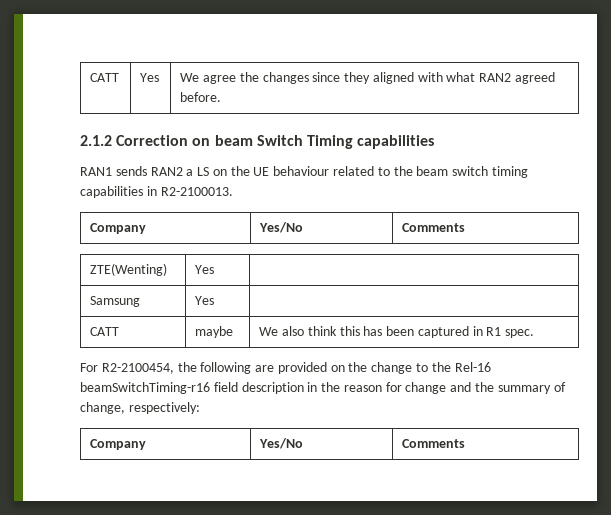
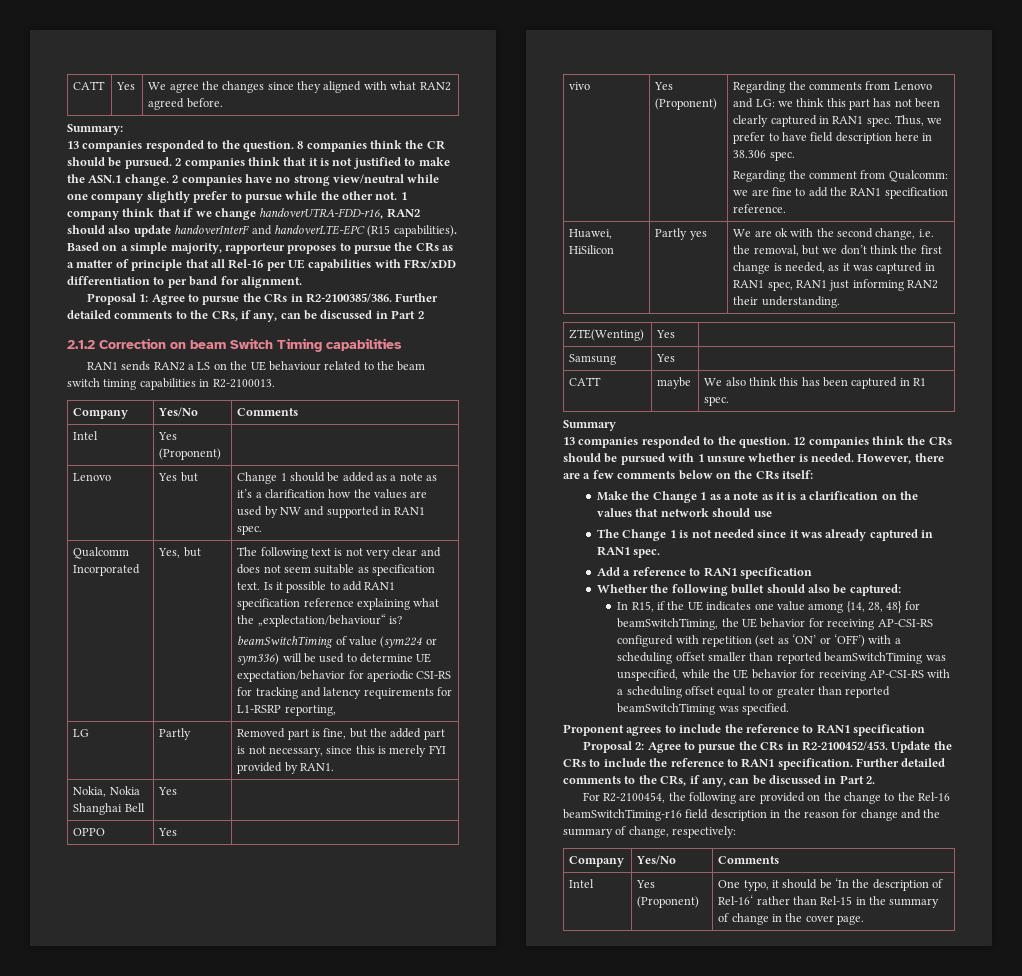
(222, 97) none -> [67,124,123,135] [67,140,445,152] [67,157,450,169] [67,174,440,186] [67,191,407,203] [67,208,420,220] [67,225,457,237] [67,242,454,254] [67,259,457,271] [67,276,302,288] [86,293,439,305] [67,310,424,322] // Summary: // 13 companies responded to the question. 8 companies think the CR should be pursued. 2 companies think that it is not justified to make the ASN.1 change. 2 companies have no strong view/neutral while one company slightly prefer to pursue while the other not. 1 company think that if we change handoverUTRA-FDD-r16, RAN2 should also update handoverInterF and handoverLTE-EPC (R15 capabilities). Based on a simple majority, rapporteur proposes to pursue the CRs as a matter of principle that all Rel-16 per UE capabilities with FRx/xDD differentiation to per band for alignment. // Proposal 1: Agree to pursue the CRs in R2-2100385/386. Further detailed comments to the CRs, if any, can be discussed in Part 2
(466, 227) none -> [73,431,99,440] [158,432,178,440] [159,448,222,460] [73,473,112,481] [158,472,198,482] [237,472,438,484] [237,489,428,499] [237,506,426,518] [237,525,263,535] [73,547,130,559] [73,564,141,576] [158,547,201,558] [237,547,441,559] [237,564,436,576] [237,581,396,593] [237,598,440,610] [237,614,402,627] [237,636,437,648] [237,653,432,665] [237,670,452,682] [237,687,453,699] [237,705,336,716] [73,729,90,737] [159,728,192,740] [237,728,445,740] [237,745,446,757] [237,762,334,774] [73,786,140,797] [73,803,145,815] [158,787,178,795] [73,828,106,836] [158,828,178,836] [569,82,591,90] [654,82,674,90] [655,98,718,110] [733,81,932,93] [733,98,941,110] [733,115,943,127] [733,132,933,144] [733,150,795,161] [733,170,948,182] [733,187,948,199] [733,204,787,213] [569,229,613,239] [569,245,615,254] [655,228,707,240] [733,228,934,240] [733,245,942,256] [733,262,935,274] [733,279,939,291] [733,296,840,308] // Intel | Yes (Proponent) | // Lenovo | Yes but | Change 1 should be added as a note as it’s a clarification how the values are used by NW and supported in RAN1 spec. // Qualcomm Incorporated | Yes, but | The following text is not very clear and does not seem suitable as specification text. Is it possible to add RAN1 specification reference explaining what the „explectation/behaviour“ is? // beamSwitchTiming of value (sym224 or sym336) will be used to determine UE expectation/behavior for aperiodic CSI-RS for tracking and latency requirements for L1-RSRP reporting, // LG | Partly | Removed part is fine, but the added part is not necessary, since this is merely FYI provided by RAN1. // Nokia, Nokia Shanghai Bell | Yes | // OPPO | Yes | // vivo | Yes (Proponent) | Regarding the comments from Lenovo and LG: we think this part has not been clearly captured in RAN1 spec. Thus, we prefer to have field description here in 38.306 spec. // Regarding the comment from Qualcomm: we are fine to add the RAN1 specification reference. // Huawei, HiSilicon | Partly yes | We are ok with the second change, i.e. the removal, but we don’t think the first change is needed, as it was captured in RAN1 spec, RAN1 just informing RAN2 their understanding.
(535, 333) none -> [563,420,616,431] [563,436,952,448] [563,453,944,465] [563,470,813,480] [597,491,918,503] [597,508,772,517] [597,529,934,541] [597,546,661,558] [597,567,812,579] [597,584,901,596] [617,601,920,613] [617,618,933,630] [617,634,901,647] [617,652,946,664] [617,669,951,681] [617,686,891,698] [617,703,790,715] [563,724,925,736] [582,741,952,753] [563,758,946,770] [563,775,876,787] // Summary // 13 companies responded to the question. 12 companies think the CRs should be pursued with 1 unsure whether is needed. However, there are a few comments below on the CRs itself: // Make the Change 1 as a note as it is a clarification on the values that network should use // The Change 1 is not needed since it was already captured in RAN1 spec. // Add a reference to RAN1 specification // Whether the following bullet should also be captured: // In R15, if the UE indicates one value among {14, 28, 48} for beamSwitchTiming, the UE behavior for receiving AP-CSI-RS configured with repetition (set as ‘ON’ or ‘OFF’) with a scheduling offset smaller than reported beamSwitchTiming was unspecified, while the UE behavior for receiving AP-CSI-RS with a scheduling offset equal to or greater than reported beamSwitchTiming was specified. // Proponent agrees to include the reference to RAN1 specification // Proposal 2: Agree to pursue the CRs in R2-2100452/453. Update the CRs to include the reference to RAN1 specification. Further detailed comments to the CRs, if any, can be discussed in Part 2.
(466, 443) none -> [569,879,595,888] [636,880,656,888] [637,896,700,908] [718,878,944,891] [718,895,940,908] [718,913,865,925] // Intel | Yes (Proponent) | One typo, it should be ‘In the description of Rel-16‘ rather than Rel-15 in the summary of change in the cover page.

